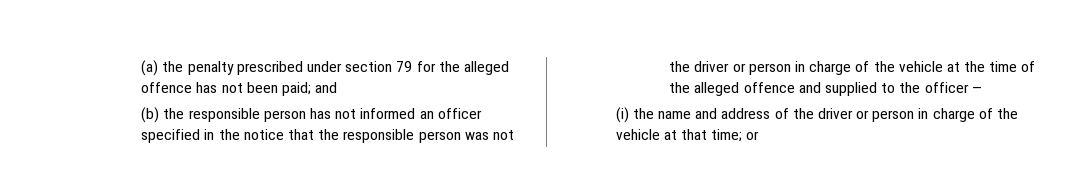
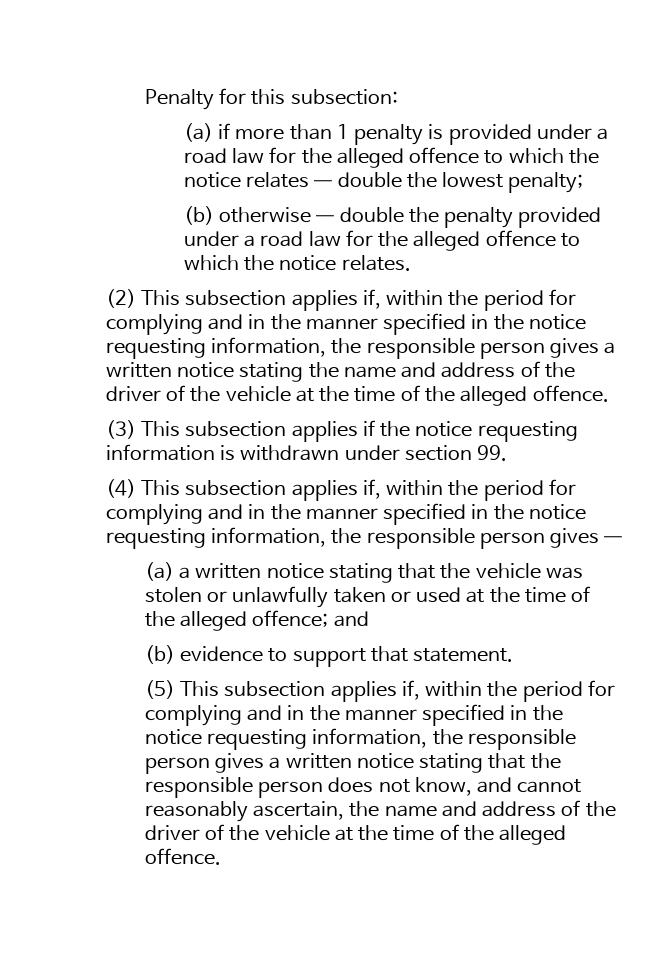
[141,60,509,76] [141,82,338,96] [141,107,482,123] [141,129,514,143] [669,61,1036,75] [669,82,982,96] [615,107,1019,123] [615,129,760,142] (a) the penalty prescribed under section 79 for the alleged offence has not been paid; and // (b) the responsible person has not informed an officer specified in the notice that the responsible person was not the driver or person in charge of the vehicle at the time of the alleged offence and supplied to the officer — // (i) the name and address of the driver or person in charge of the vehicle at that time; or -> [144,88,398,110] [183,123,609,145] [183,147,599,168] [183,172,584,193] [183,206,602,228] [183,230,580,251] [183,255,411,271] [105,289,577,311] [105,313,586,335] [105,337,616,359] [105,361,575,382] [105,385,609,406] [105,420,578,442] [105,444,508,461] [105,479,577,501] [105,503,586,525] [105,527,623,549] [144,562,583,583] [144,586,591,608] [144,610,369,631] [144,645,514,667] [144,680,615,702] [144,704,563,726] [144,728,576,750] [144,753,561,774] [144,777,582,798] [144,800,616,822] [144,824,567,845] [144,848,221,865] Penalty for this subsection: // (a) if more than 1 penalty is provided under a road law for the alleged offence to which the notice relates — double the lowest penalty; // (b) otherwise — double the penalty provided under a road law for the alleged offence to which the notice relates. // (2) This subsection applies if, within the period for complying and in the manner specified in the notice requesting information, the responsible person gives a written notice stating the name and address of the driver of the vehicle at the time of the alleged offence. // (3) This subsection applies if the notice requesting information is withdrawn under section 99. // (4) This subsection applies if, within the period for complying and in the manner specified in the notice requesting information, the responsible person gives — // (a) a written notice stating that the vehicle was stolen or unlawfully taken or used at the time of the alleged offence; and // (b) evidence to support that statement. // (5) This subsection applies if, within the period for complying and in the manner specified in the notice requesting information, the responsible person gives a written notice stating that the responsible person does not know, and cannot reasonably ascertain, the name and address of the driver of the vehicle at the time of the alleged offence.

